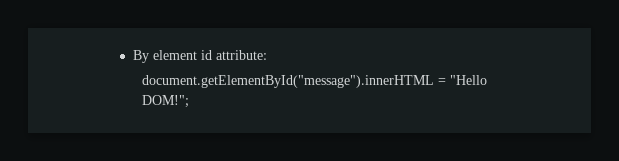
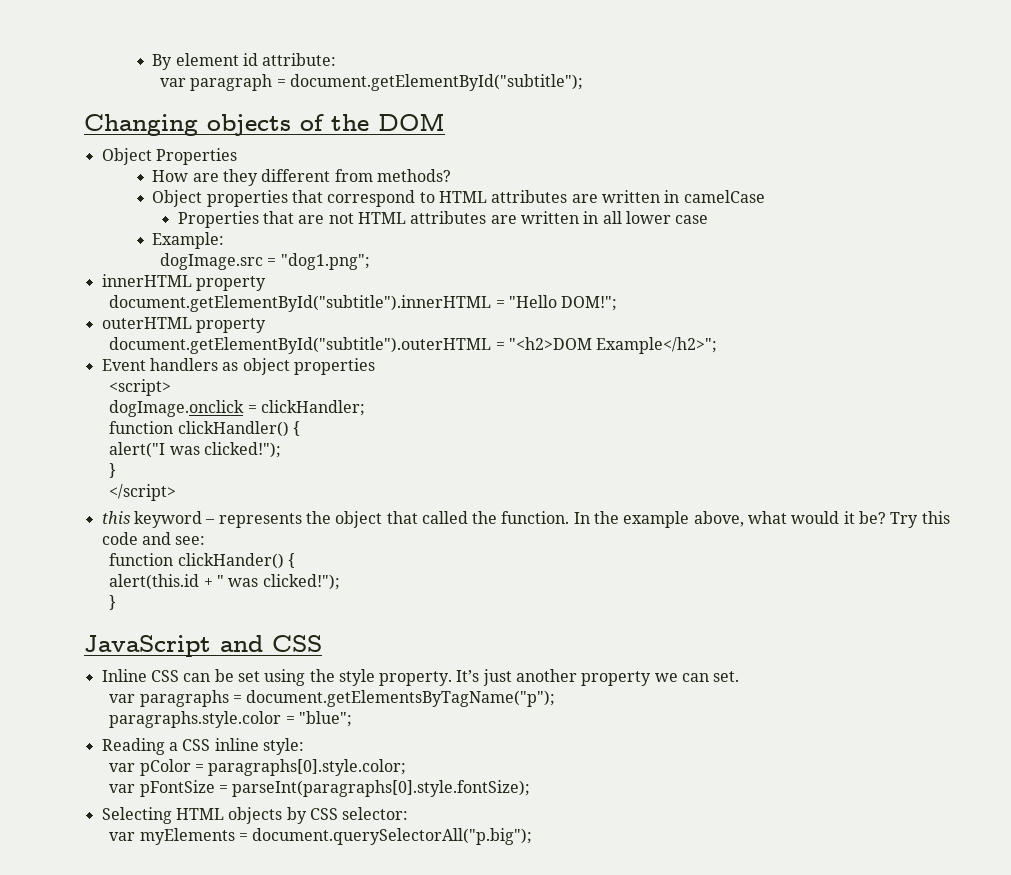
[142,75,488,88] [142,95,190,108] document.getElementById("message").innerHTML = "Hello DOM!"; -> [160,74,584,91] [84,113,445,136] [101,148,237,165] [152,169,451,186] [152,190,765,207] [177,211,709,228] [152,232,225,249] [160,253,370,270] [101,274,266,291] [109,295,618,312] [101,317,266,333] [109,337,718,354] [101,358,375,375] [109,379,172,396] [109,400,366,417] [109,421,301,437] [109,442,282,458] [109,463,117,478] [109,484,177,501] [101,511,950,528] [101,532,206,545] [109,553,296,569] [109,574,340,590] [109,595,117,610] [84,635,322,657] [101,669,740,686] [109,690,556,707] [109,711,353,728] [101,738,304,755] [109,759,407,776] [109,780,531,797] [101,807,409,824] [109,828,533,845] var paragraph = document.getElementById("subtitle"); // Changing objects of the DOM // Object Properties // How are they different from methods? // Object properties that correspond to HTML attributes are written in camelCase // Properties that are not HTML attributes are written in all lower case // Example: // dogImage.src = "dog1.png"; // innerHTML property // document.getElementById("subtitle").innerHTML = "Hello DOM!"; // outerHTML property // document.getElementById("subtitle").outerHTML = "<h2>DOM Example</h2>"; // Event handlers as object properties // <script> // dogImage.onclick = clickHandler; // function clickHandler() { // alert("I was clicked!"); // } // </script> // this keyword – represents the object that called the function. In the example above, what would it be? Try this code and see: // function clickHander() { // alert(this.id + " was clicked!"); // } // JavaScript and CSS // Inline CSS can be set using the style property. It’s just another property we can set. // var paragraphs = document.getElementsByTagName("p"); // paragraphs.style.color = "blue"; // Reading a CSS inline style: // var pColor = paragraphs[0].style.color; // var pFontSize = parseInt(paragraphs[0].style.fontSize); // Selecting HTML objects by CSS selector: // var myElements = document.querySelectorAll("p.big");

